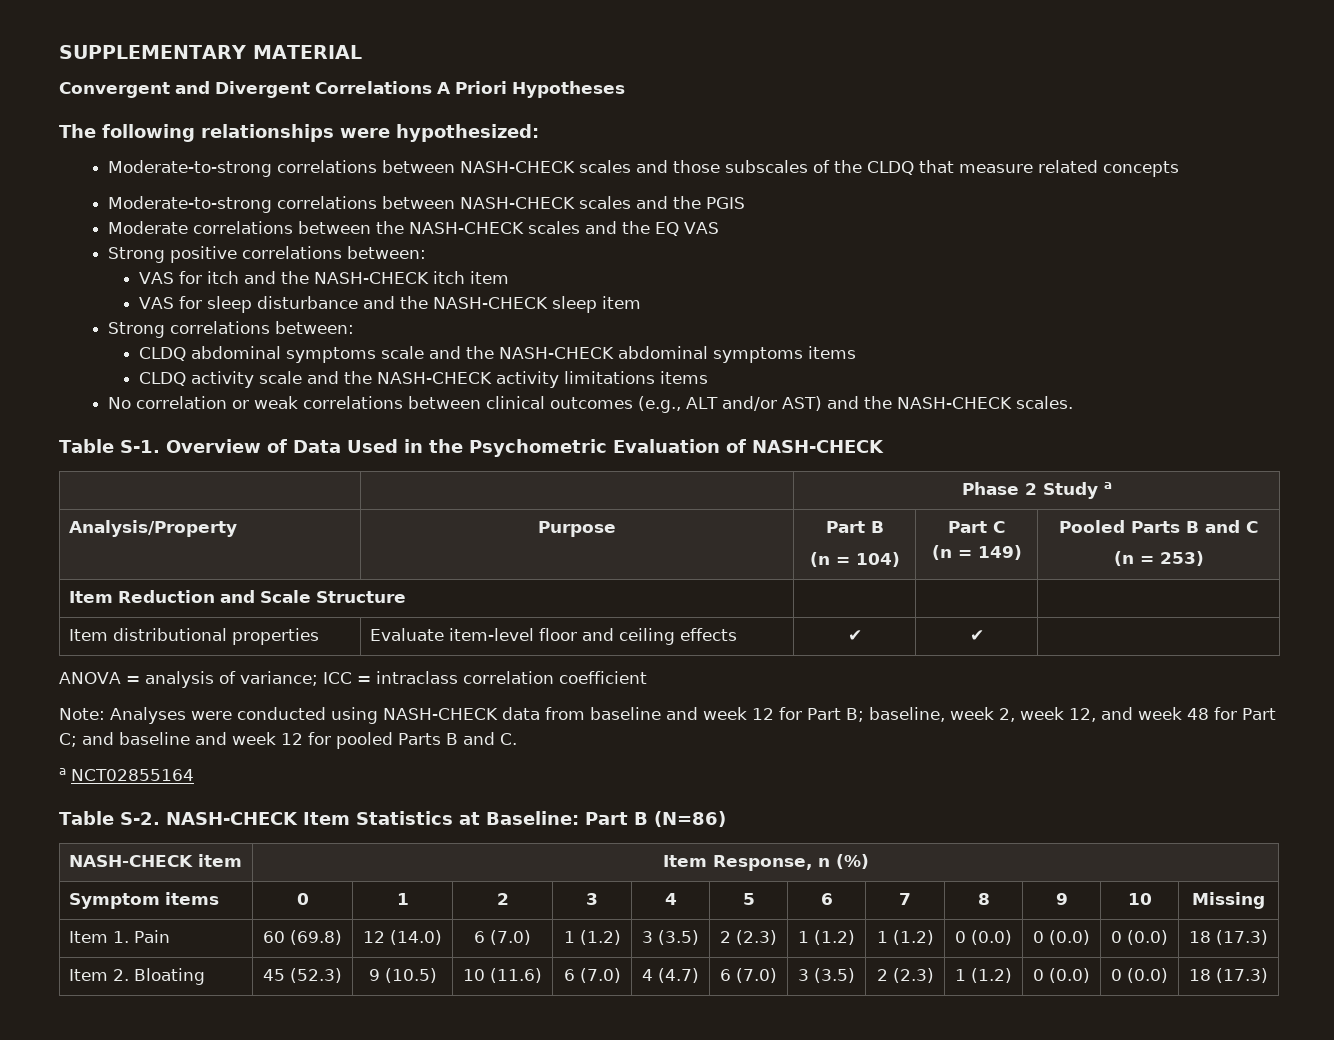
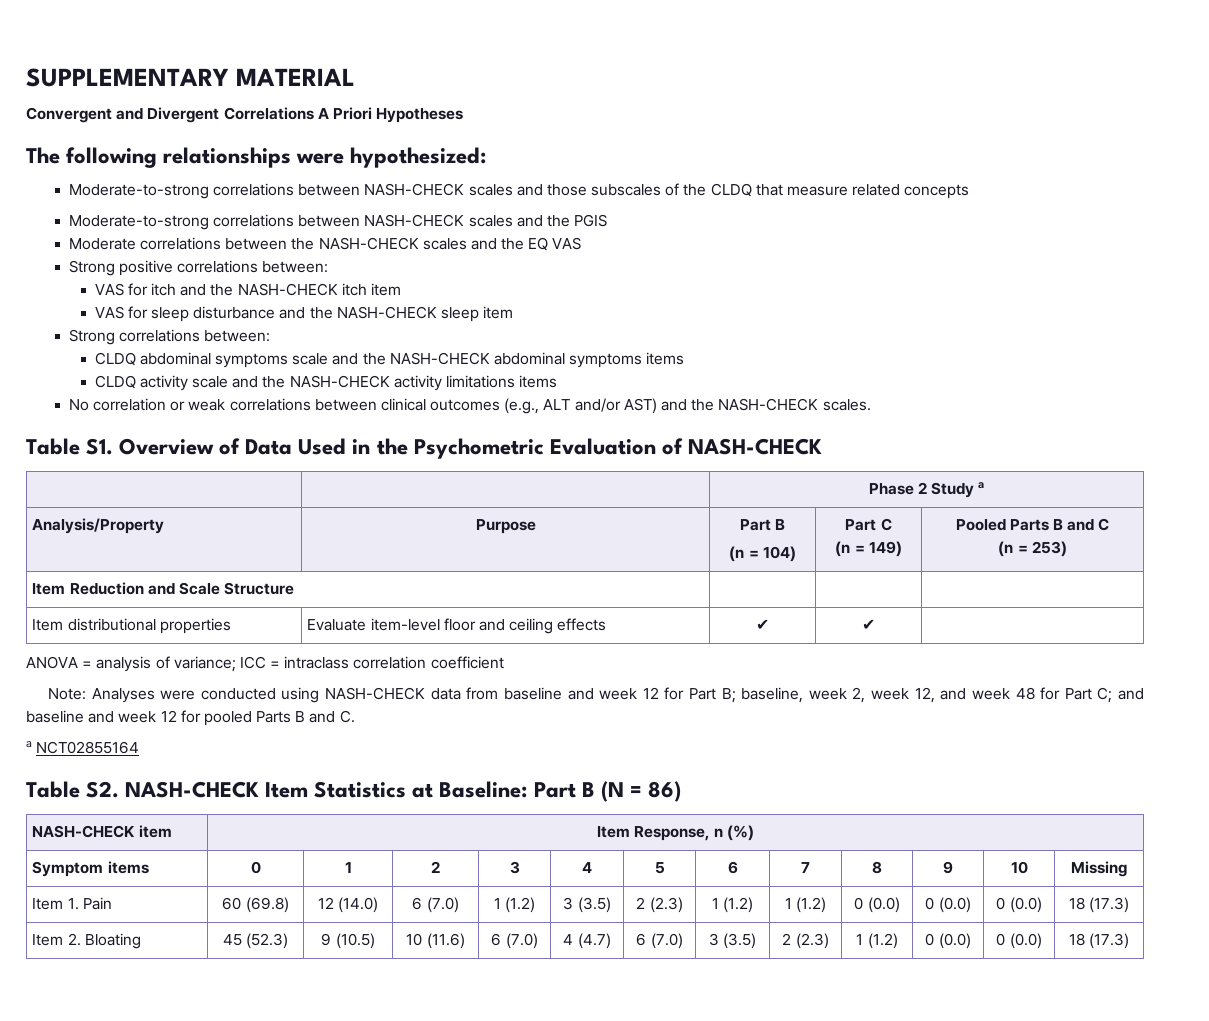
[119,440,160,453] S-1. -> [86,438,114,455] S1.
[119,812,160,825] S-2. -> [86,781,120,798] S2.
[653,811,726,827] (N=86) -> [600,781,681,802] (N = 86)

